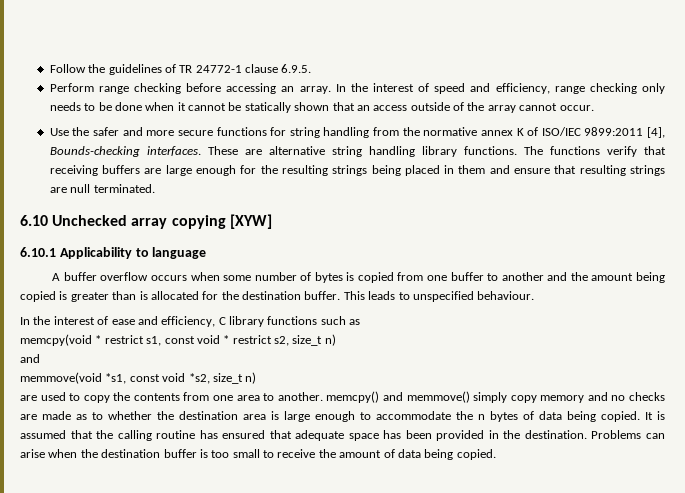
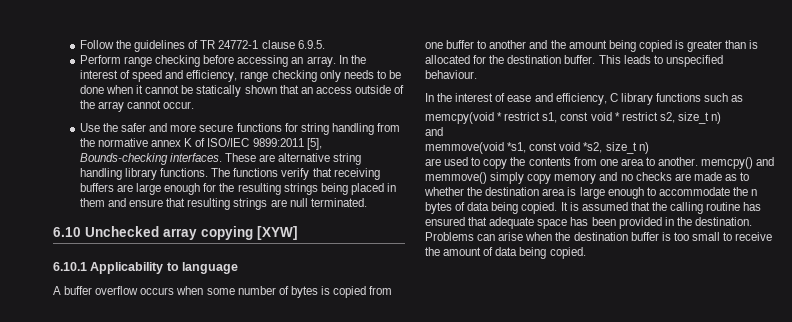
[647,127,666,138] [4], -> [306,138,322,150] [5],

